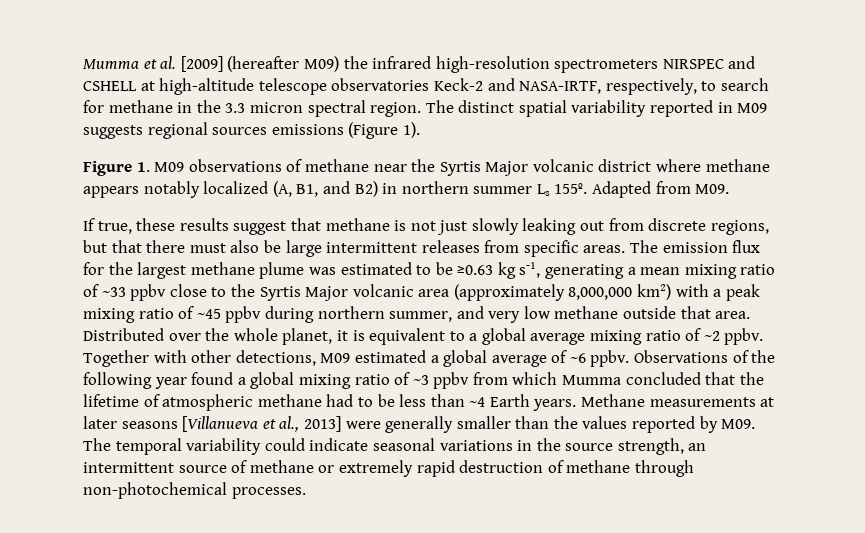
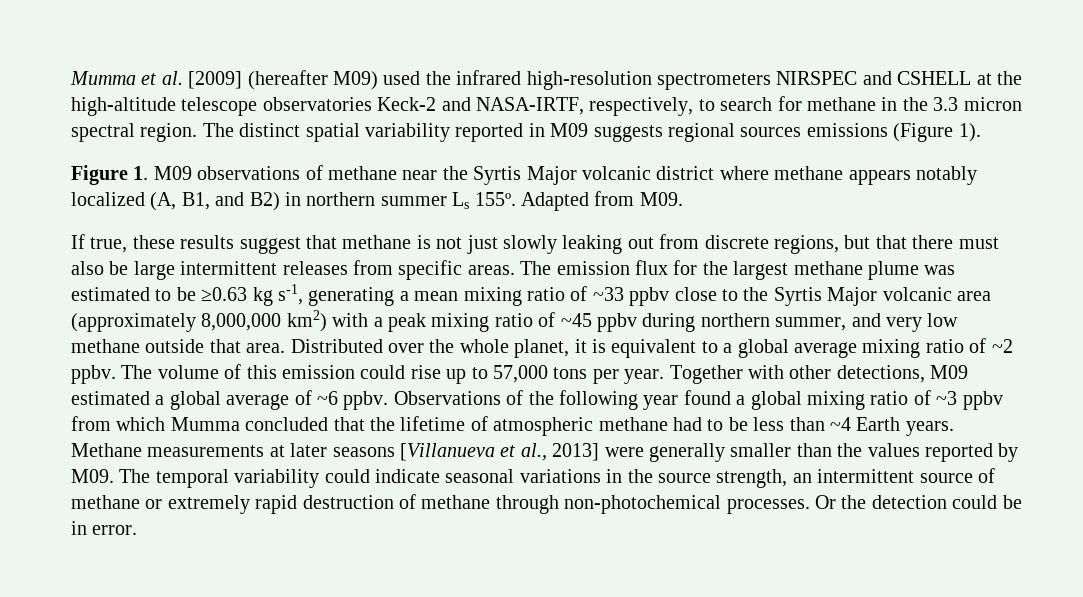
(339, 64) none -> [383,71,421,85] used
(155, 86) none -> [996,71,1022,85] the
(764, 336) none -> [121,364,665,384] The volume of this emission could rise up to 57,000 tons per year.
(306, 493) none -> [814,495,1022,509] [71,521,138,535] Or the detection could be in error.

